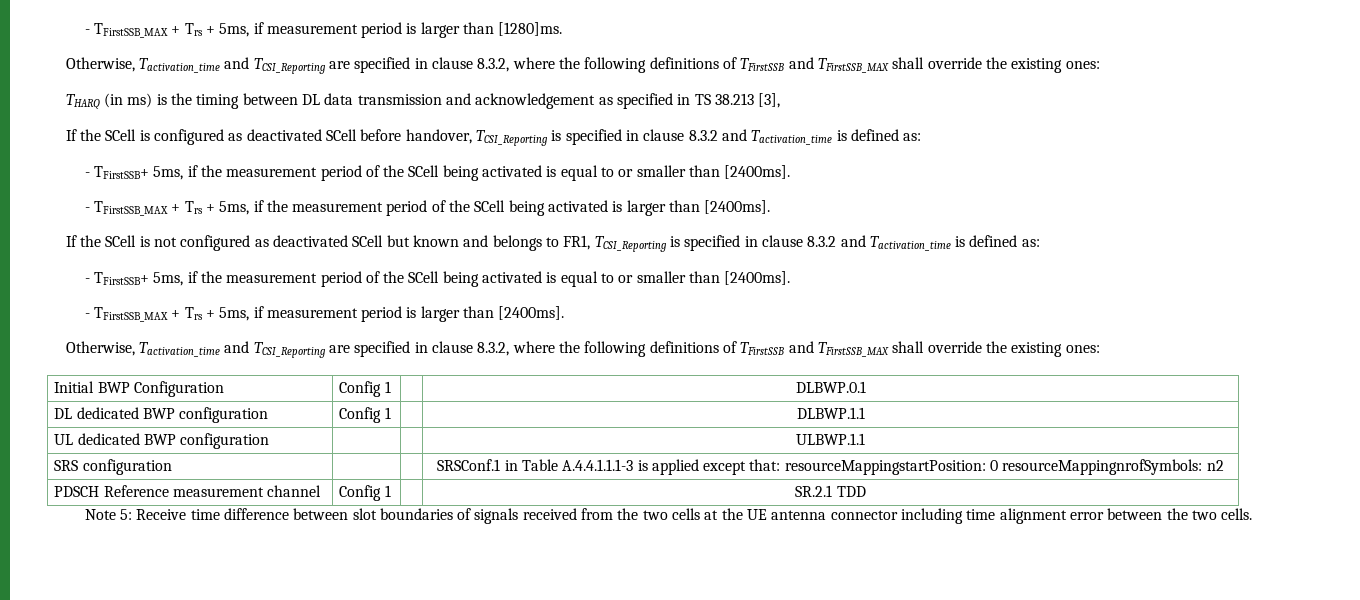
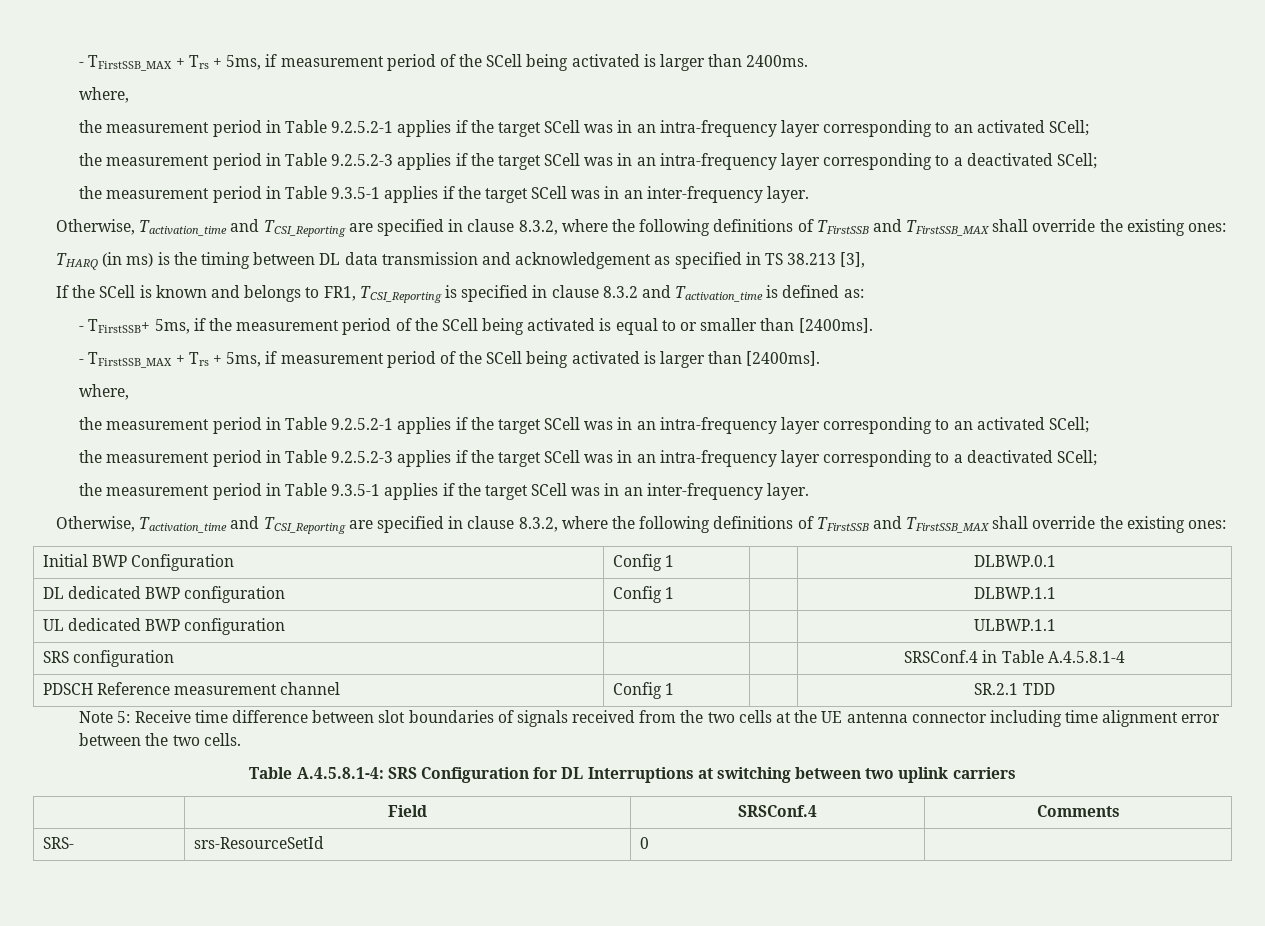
[84,22,563,38] - TFirstSSB_MAX + Trs + 5ms, if measurement period is larger than [1280]ms. -> [79,54,809,71] [79,87,130,103] [79,120,1089,137] [79,153,1097,170] [79,186,810,203] - TFirstSSB_MAX + Trs + 5ms, if measurement period of the SCell being activated is larger than 2400ms. // where, // the measurement period in Table 9.2.5.2-1 applies if the target SCell was in an intra-frequency layer corresponding to an activated SCell; // the measurement period in Table 9.2.5.2-3 applies if the target SCell was in an intra-frequency layer corresponding to a deactivated SCell; // the measurement period in Table 9.3.5-1 applies if the target SCell was in an inter-frequency layer.
[154,129,922,146] [84,165,791,181] [84,200,771,216] [65,235,410,251] configured as deactivated SCell before handover, TCSI_Reporting is specified in clause 8.3.2 and Tactivation_time is defined as: // - TFirstSSB+ 5ms, if the measurement period of the SCell being activated is equal to or smaller than [2400ms]. // - TFirstSSB_MAX + Trs + 5ms, if the measurement period of the SCell being activated is larger than [2400ms]. // If the SCell is not configured as deactivated SCell but -> (152, 291) none
[406,306,565,322] is larger than [2400ms]. -> [439,351,821,368] [79,384,130,400] [79,417,1089,434] [79,450,1097,467] [79,483,810,500] of the SCell being activated is larger than [2400ms]. // where, // the measurement period in Table 9.2.5.2-1 applies if the target SCell was in an intra-frequency layer corresponding to an activated SCell; // the measurement period in Table 9.2.5.2-3 applies if the target SCell was in an intra-frequency layer corresponding to a deactivated SCell; // the measurement period in Table 9.3.5-1 applies if the target SCell was in an inter-frequency layer.
[437,459,1224,475] SRSConf.1 in Table A.4.4.1.1.1-3 is applied except that: resourceMappingstartPosition: 0 resourceMappingnrofSymbols: n2 -> [904,650,1125,663] SRSConf.4 in Table A.4.5.8.1-4
(1253, 514) none -> [249,767,1016,783] [388,805,427,817] [737,805,817,817] [1036,805,1120,817] [42,837,74,849] [193,836,324,849] [639,837,649,849] // Table A.4.5.8.1-4: SRS Configuration for DL Interruptions at switching between two uplink carriers // | Field | SRSConf.4 | Comments // SRS- | srs-ResourceSetId | 0 |

